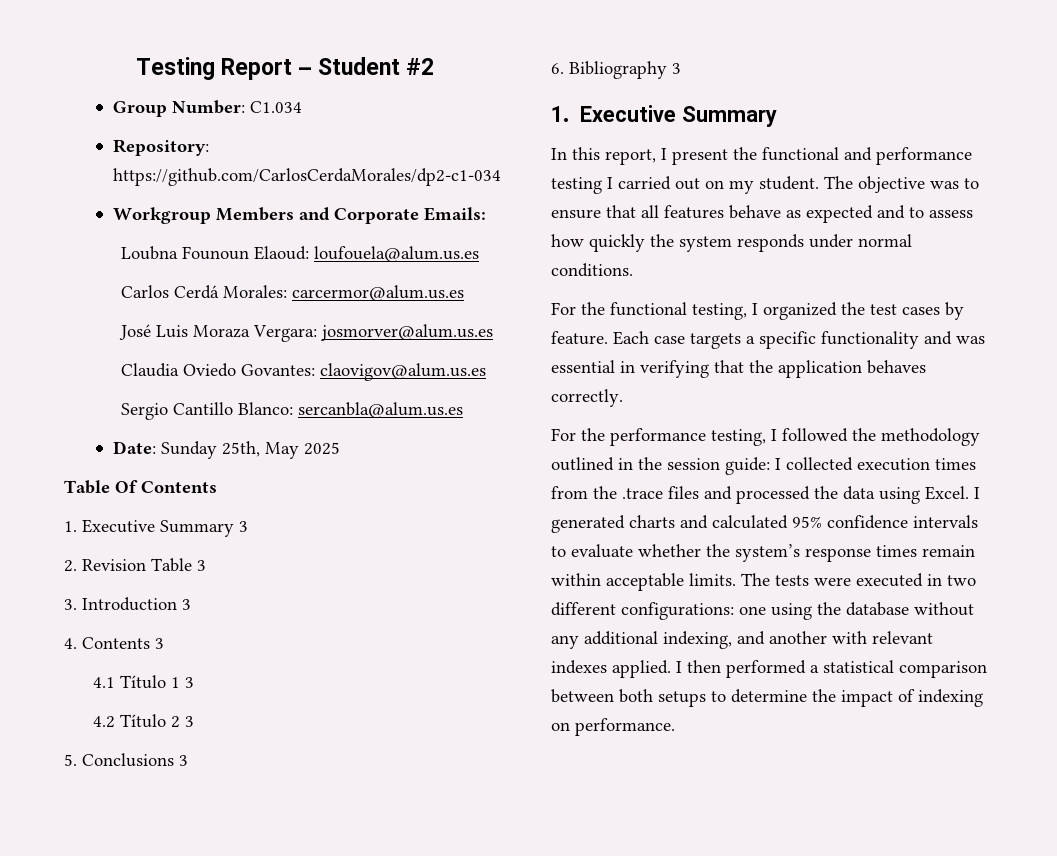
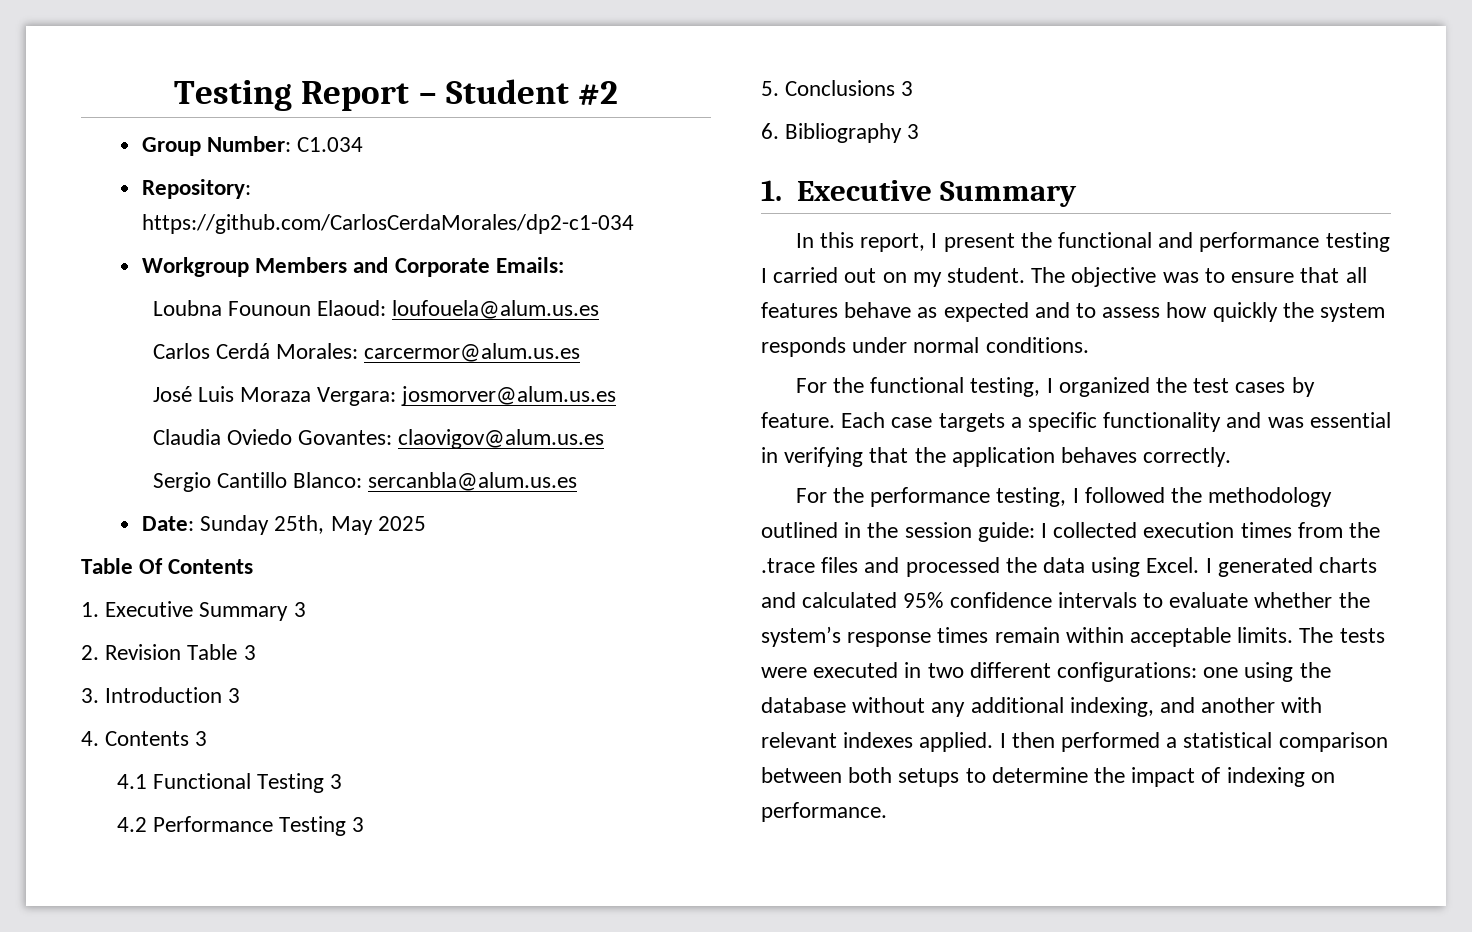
[119,675,180,689] Título 1 -> [152,773,325,793] Functional Testing
[119,714,180,728] Título 2 -> [152,816,347,836] Performance Testing

